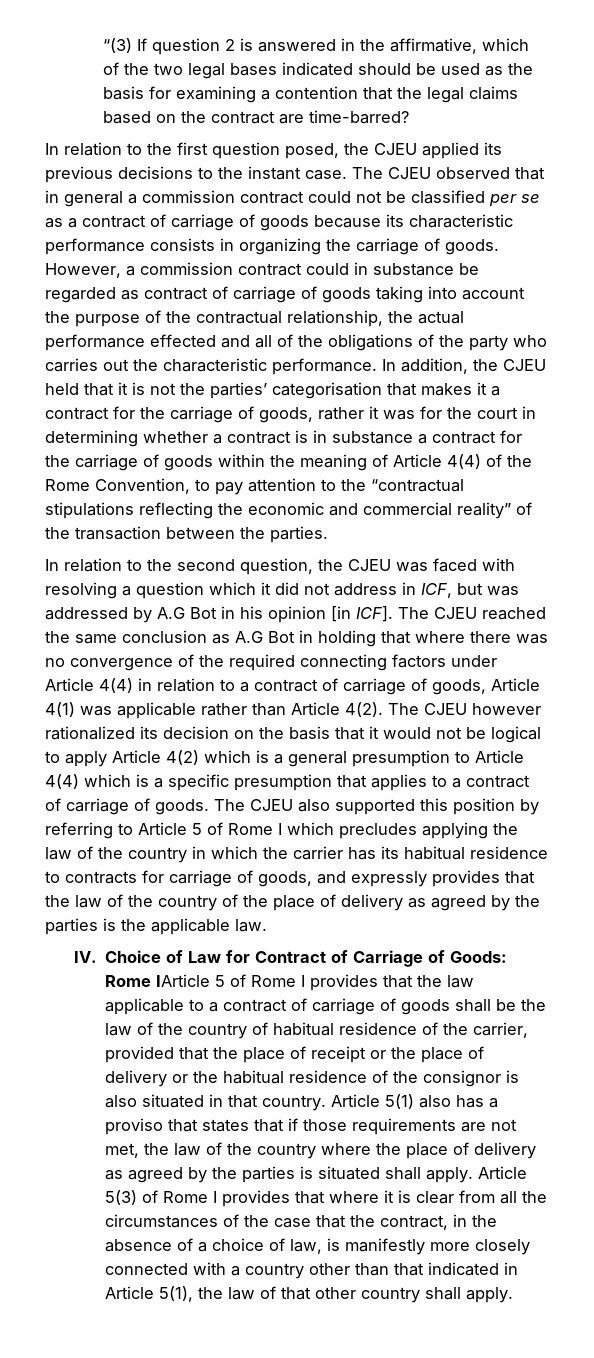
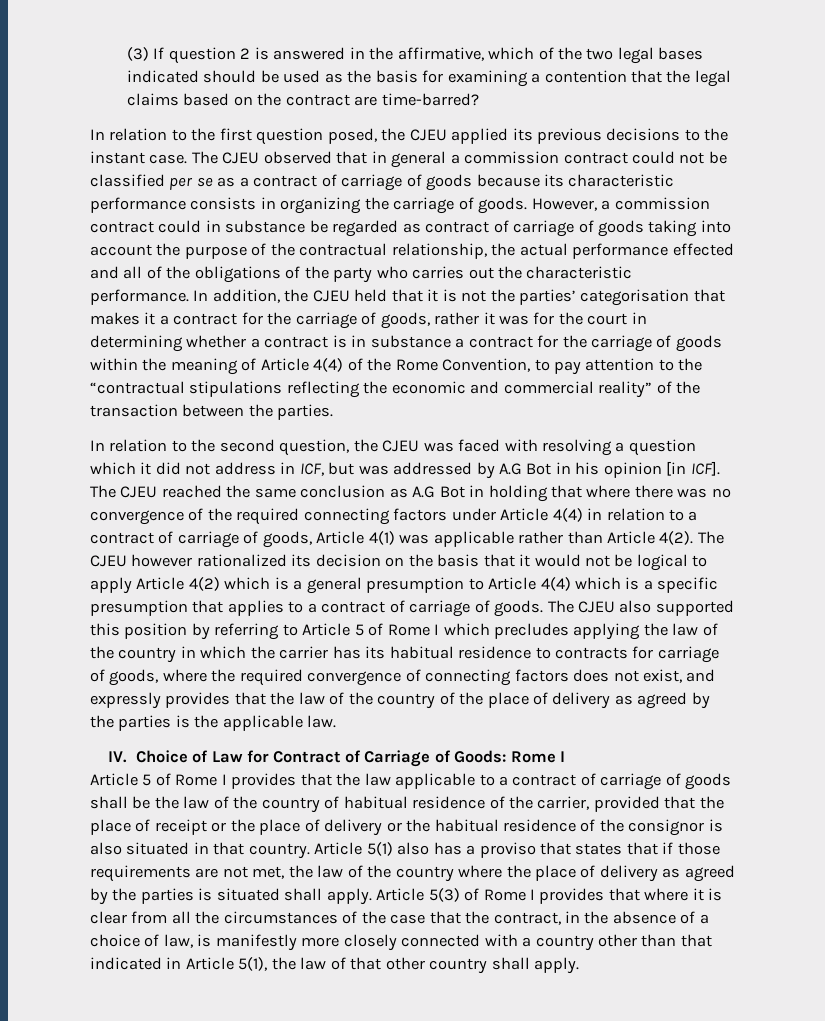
[102,38,132,53] “(3) -> [126,47,149,61] (3)
(312, 879) none -> [162,669,683,686] where the required convergence of connecting factors does not exist,
[156,974,211,987] IArticle -> [560,751,566,762] [90,773,138,786] I // Article

